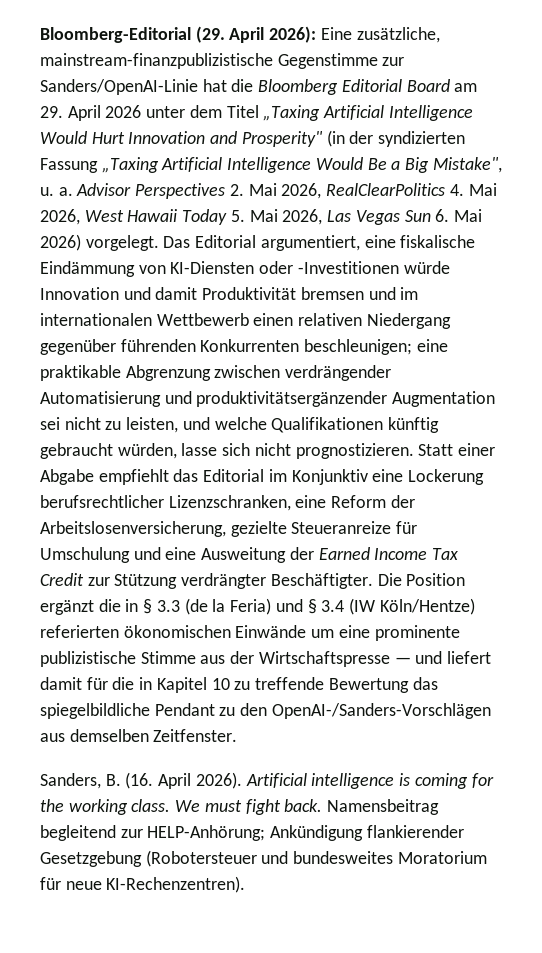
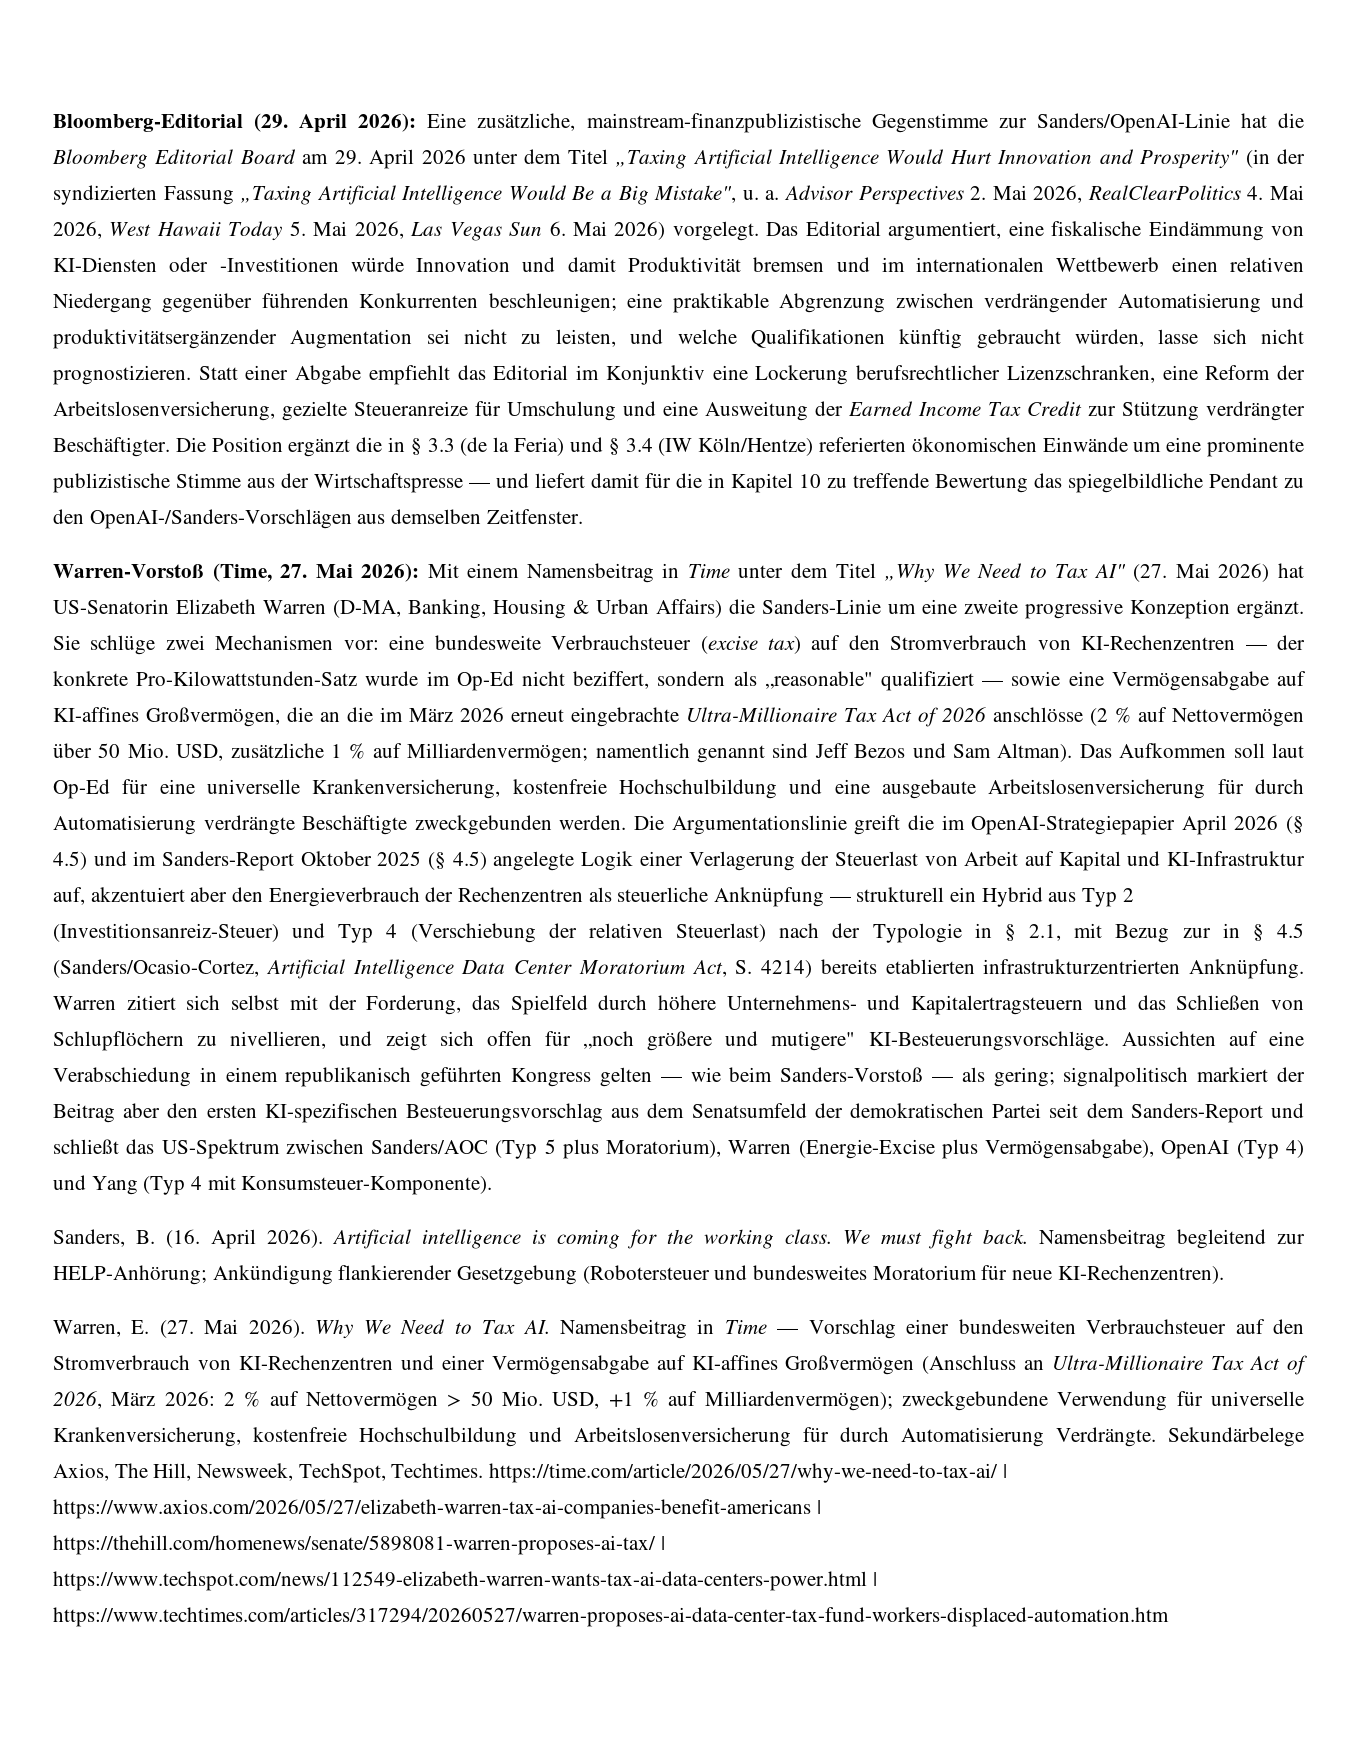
(238, 735) none -> [53,563,1304,583] [53,599,1304,619] [53,635,1305,655] [53,671,1307,691] [53,707,1304,727] [53,743,1304,763] [53,779,1304,799] [53,815,1304,835] [53,851,1306,871] [53,887,1134,907] [53,923,1304,943] [53,959,1304,979] [53,995,1305,1015] [53,1031,1305,1051] [53,1067,1305,1087] [53,1103,1305,1123] [53,1139,1304,1159] [53,1175,493,1195] // Warren-Vorstoß (Time, 27. Mai 2026): Mit einem Namensbeitrag in Time unter dem Titel „Why We Need to Tax AI" (27. Mai 2026) hat US-Senatorin Elizabeth Warren (D-MA, Banking, Housing & Urban Affairs) die Sanders-Linie um eine zweite progressive Konzeption ergänzt. Sie schlüge zwei Mechanismen vor: eine bundesweite Verbrauchsteuer (excise tax) auf den Stromverbrauch von KI-Rechenzentren — der konkrete Pro-Kilowattstunden-Satz wurde im Op-Ed nicht beziffert, sondern als „reasonable" qualifiziert — sowie eine Vermögensabgabe auf KI-affines Großvermögen, die an die im März 2026 erneut eingebrachte Ultra-Millionaire Tax Act of 2026 anschlösse (2 % auf Nettovermögen über 50 Mio. USD, zusätzliche 1 % auf Milliardenvermögen; namentlich genannt sind Jeff Bezos und Sam Altman). Das Aufkommen soll laut Op-Ed für eine universelle Krankenversicherung, kostenfreie Hochschulbildung und eine ausgebaute Arbeitslosenversicherung für durch Automatisierung verdrängte Beschäftigte zweckgebunden werden. Die Argumentationslinie greift die im OpenAI-Strategiepapier April 2026 (§ 4.5) und im Sanders-Report Oktober 2025 (§ 4.5) angelegte Logik einer Verlagerung der Steuerlast von Arbeit auf Kapital und KI-Infrastruktur auf, akzentuiert aber den Energieverbrauch der Rechenzentren als steuerliche Anknüpfung — strukturell ein Hybrid aus Typ 2 (Investitionsanreiz-Steuer) und Typ 4 (Verschiebung der relativen Steuerlast) nach der Typologie in § 2.1, mit Bezug zur in § 4.5 (Sanders/Ocasio-Cortez, Artificial Intelligence Data Center Moratorium Act, S. 4214) bereits etablierten infrastrukturzentrierten Anknüpfung. Warren zitiert sich selbst mit der Forderung, das Spielfeld durch höhere Unternehmens- und Kapitalertragsteuern und das Schließen von Schlupflöchern zu nivellieren, und zeigt sich offen für „noch größere und mutigere" KI-Besteuerungsvorschläge. Aussichten auf eine Verabschiedung in einem republikanisch geführten Kongress gelten — wie beim Sanders-Vorstoß — als gering; signalpolitisch markiert der Beitrag aber den ersten KI-spezifischen Besteuerungsvorschlag aus dem Senatsumfeld der demokratischen Partei seit dem Sanders-Report und schließt das US-Spektrum zwischen Sanders/AOC (Typ 5 plus Moratorium), Warren (Energie-Excise plus Vermögensabgabe), OpenAI (Typ 4) und Yang (Typ 4 mit Konsumsteuer-Komponente).
(246, 884) none -> [53,1319,1305,1339] [53,1355,1307,1375] [53,1391,1304,1411] [53,1427,1304,1447] [53,1463,1007,1483] [53,1499,821,1519] [53,1535,665,1555] [53,1571,877,1591] [53,1607,1169,1627] // Warren, E. (27. Mai 2026). Why We Need to Tax AI. Namensbeitrag in Time — Vorschlag einer bundesweiten Verbrauchsteuer auf den Stromverbrauch von KI-Rechenzentren und einer Vermögensabgabe auf KI-affines Großvermögen (Anschluss an Ultra-Millionaire Tax Act of 2026, März 2026: 2 % auf Nettovermögen > 50 Mio. USD, +1 % auf Milliardenvermögen); zweckgebundene Verwendung für universelle Krankenversicherung, kostenfreie Hochschulbildung und Arbeitslosenversicherung für durch Automatisierung Verdrängte. Sekundärbelege Axios, The Hill, Newsweek, TechSpot, Techtimes. https://time.com/article/2026/05/27/why-we-need-to-tax-ai/ | https://www.axios.com/2026/05/27/elizabeth-warren-tax-ai-companies-benefit-americans | https://thehill.com/homenews/senate/5898081-warren-proposes-ai-tax/ | https://www.techspot.com/news/112549-elizabeth-warren-wants-tax-ai-data-centers-power.html | https://www.techtimes.com/articles/317294/20260527/warren-proposes-ai-data-center-tax-fund-workers-displaced-automation.htm

